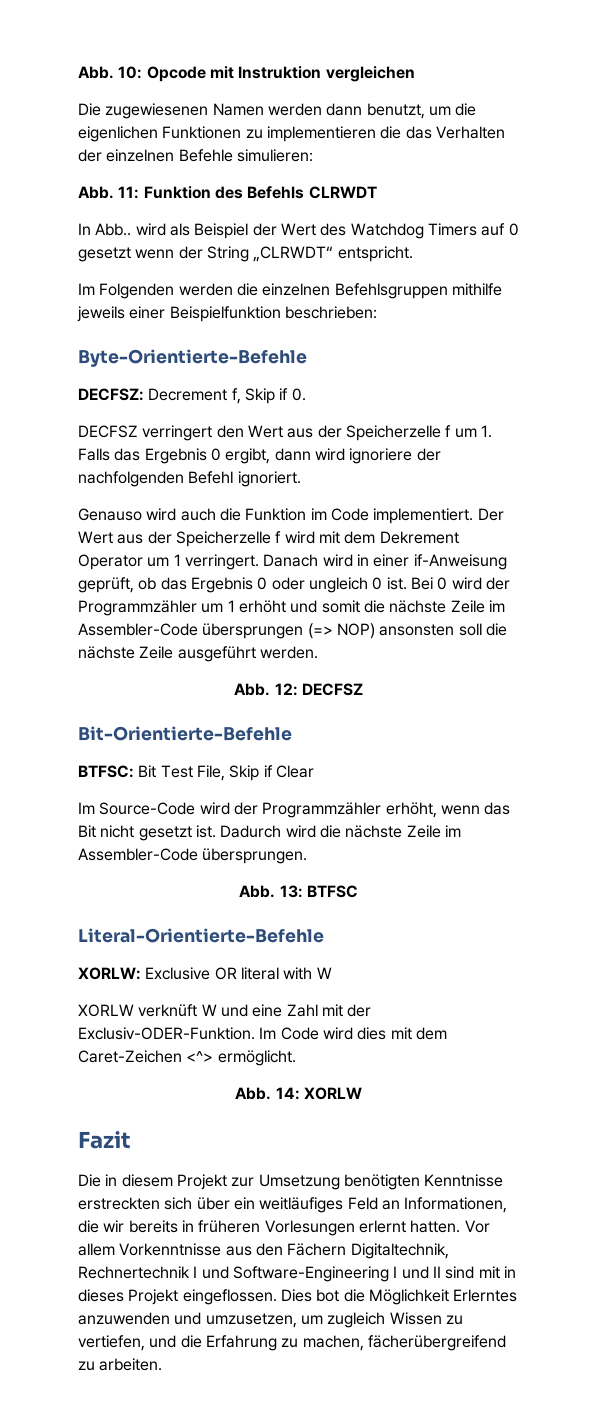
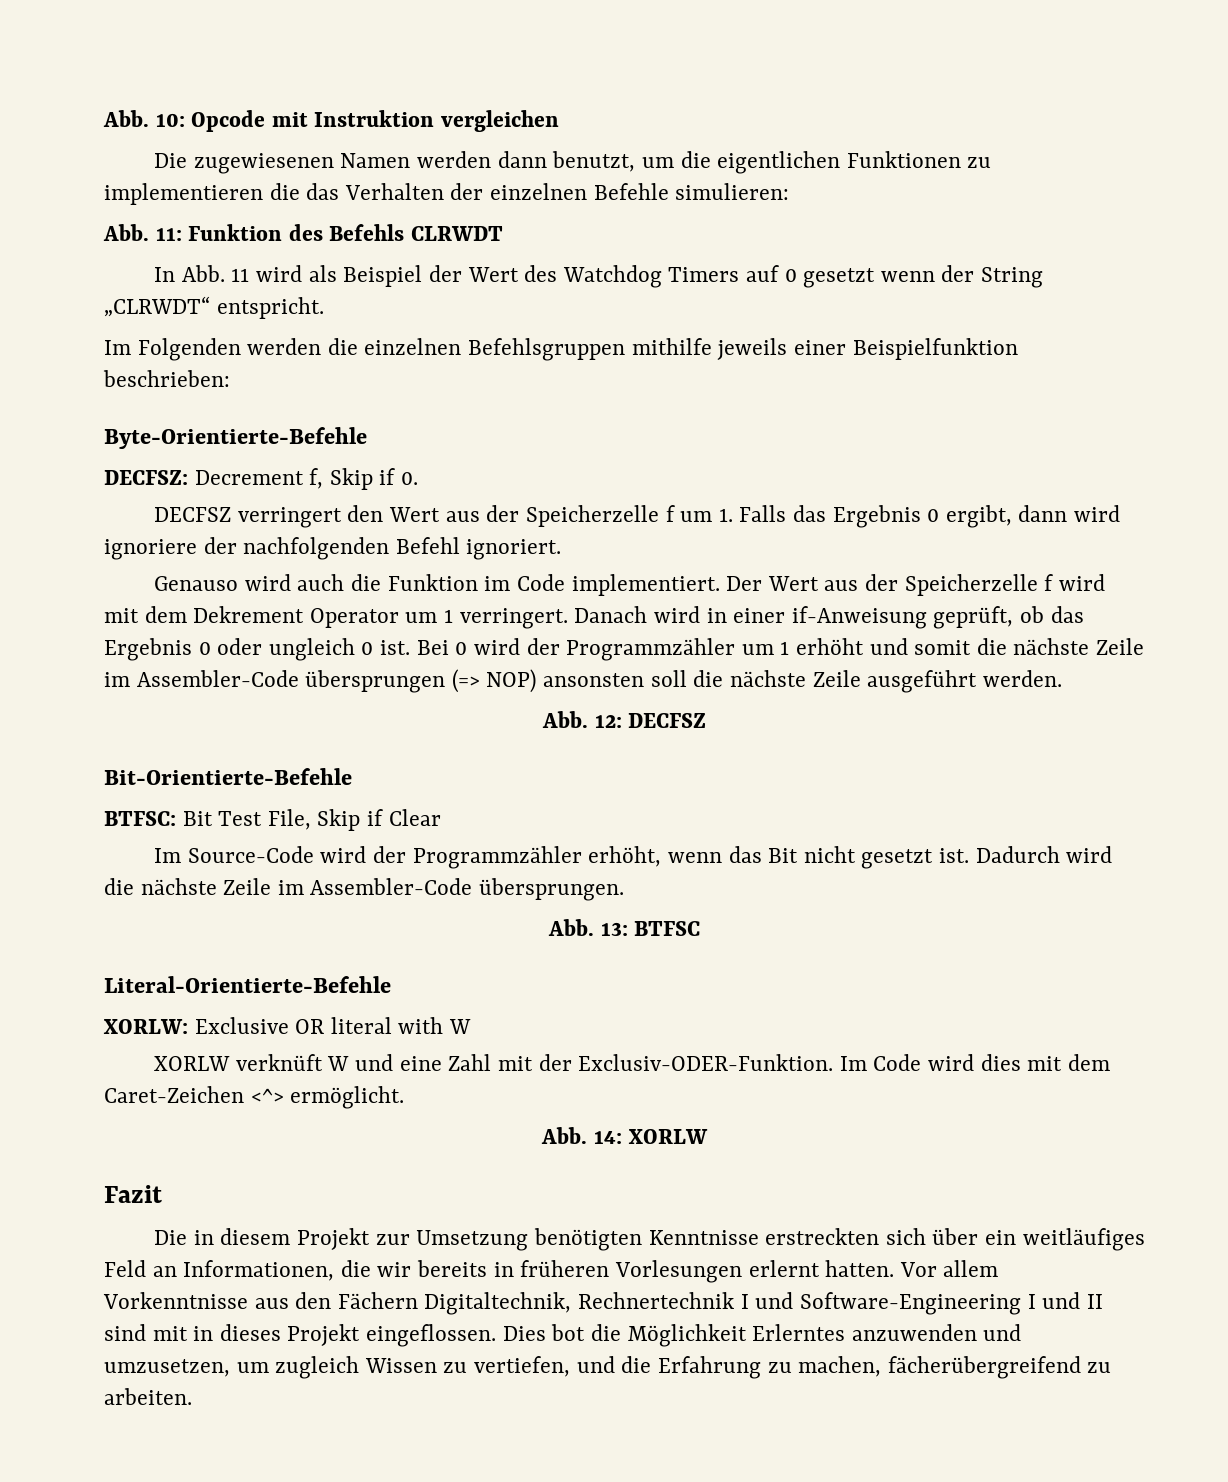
[78,126,158,142] eigenlichen -> [717,151,841,174] eigentlichen
[95,223,132,236] Abb.. -> [181,265,250,282] Abb. 11

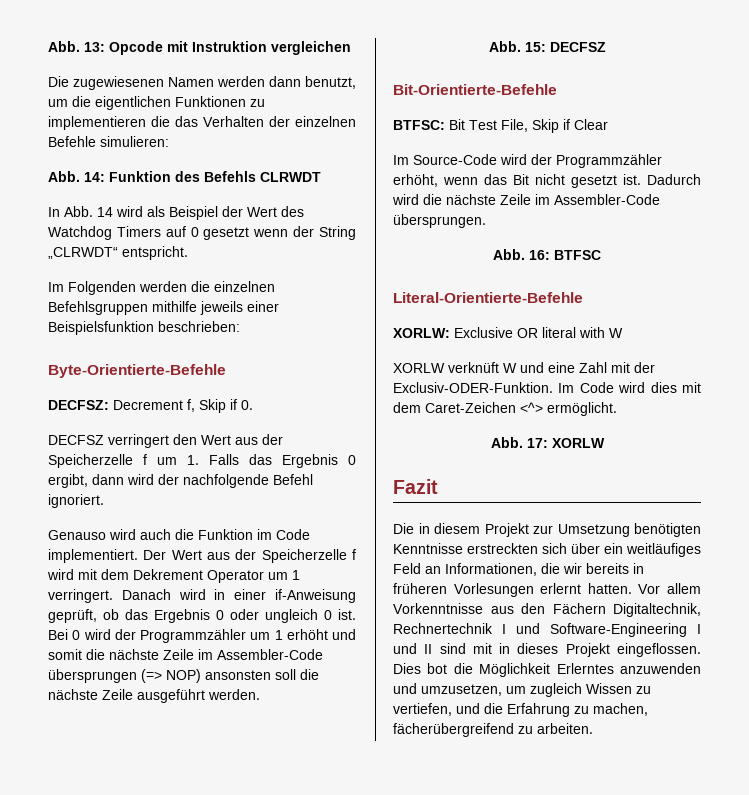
[103,110,185,127] Abb. 10: -> [48,41,105,52] Abb. 13:
[155,228,182,241] 11: -> [84,172,105,182] 14:
[231,268,250,282] 11 -> [97,207,113,217] 14
[852,338,1018,360] Beispielfunktion -> [48,321,154,335] Beispielsfunktion
[104,537,390,560] ignoriere der nachfolgenden -> [158,474,269,488] der nachfolgende
[594,715,622,728] 12: -> [524,42,546,52] 15:
[600,922,628,936] 13: -> [529,250,550,260] 16:
[594,1131,622,1144] 14: -> [526,438,548,448] 17:

